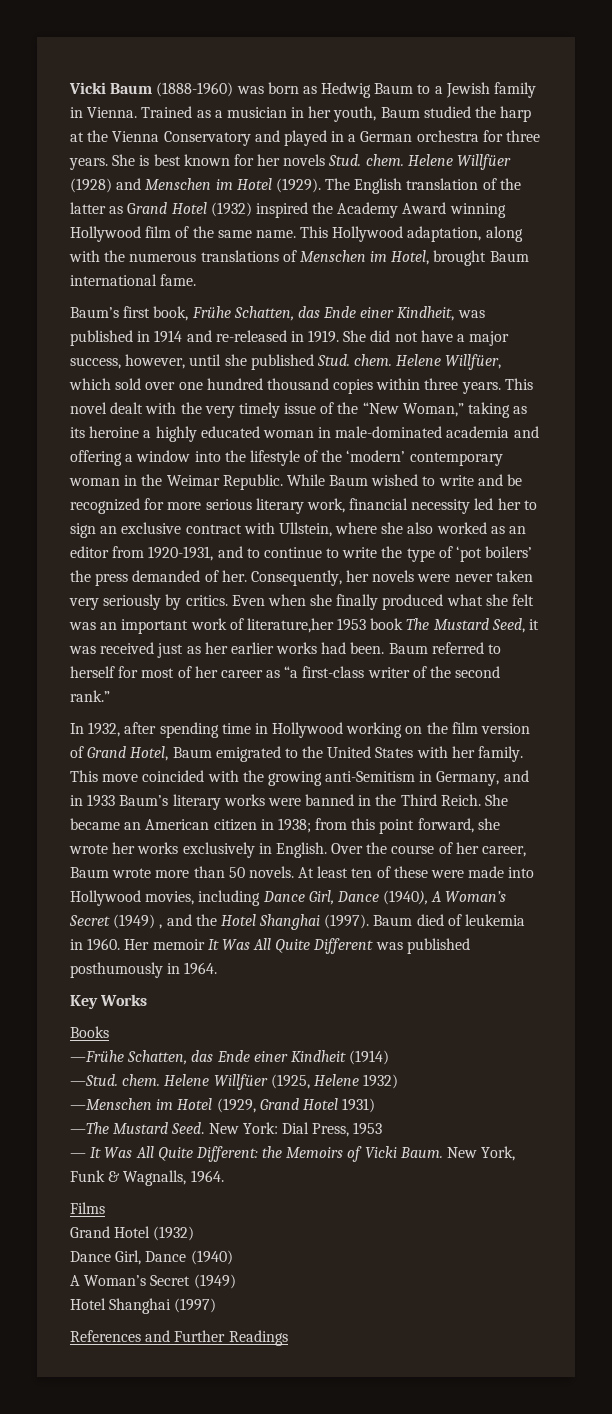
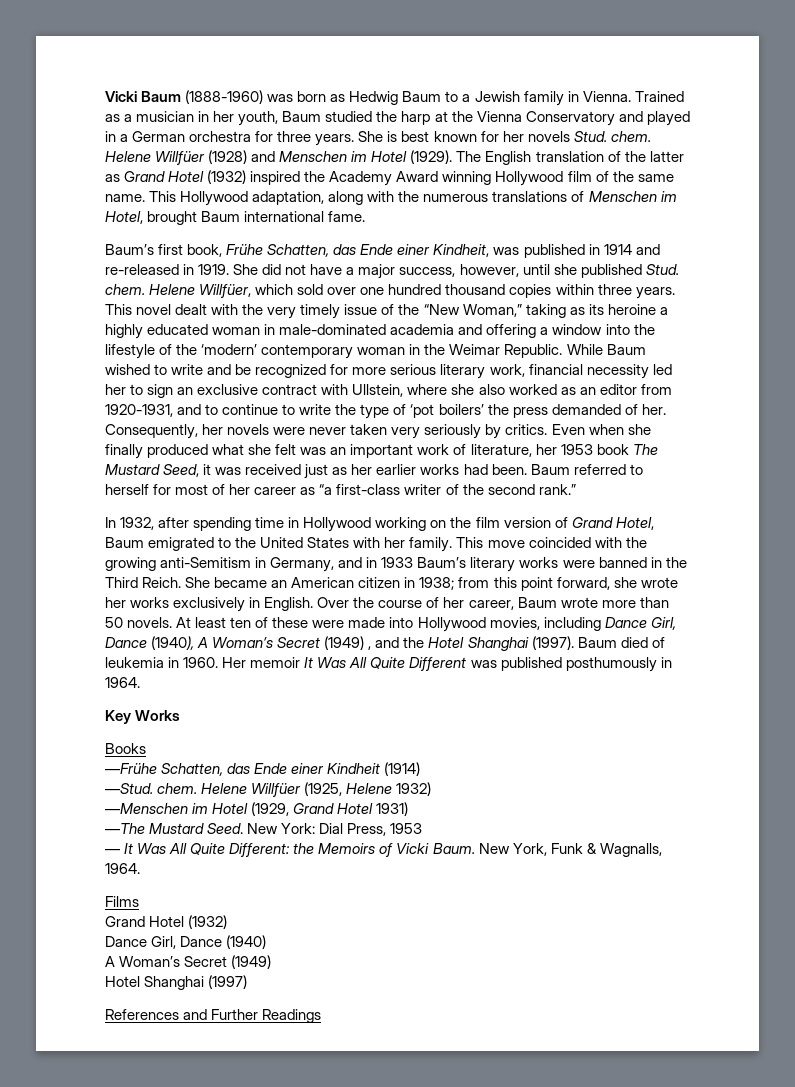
[246,618,334,633] literature,her -> [470,444,557,457] literature, her

